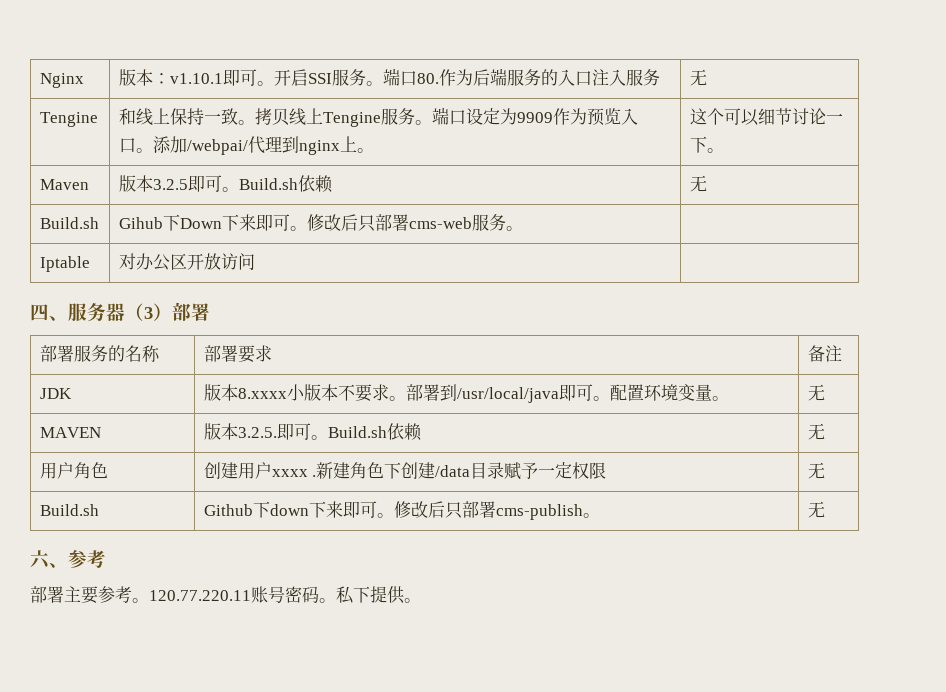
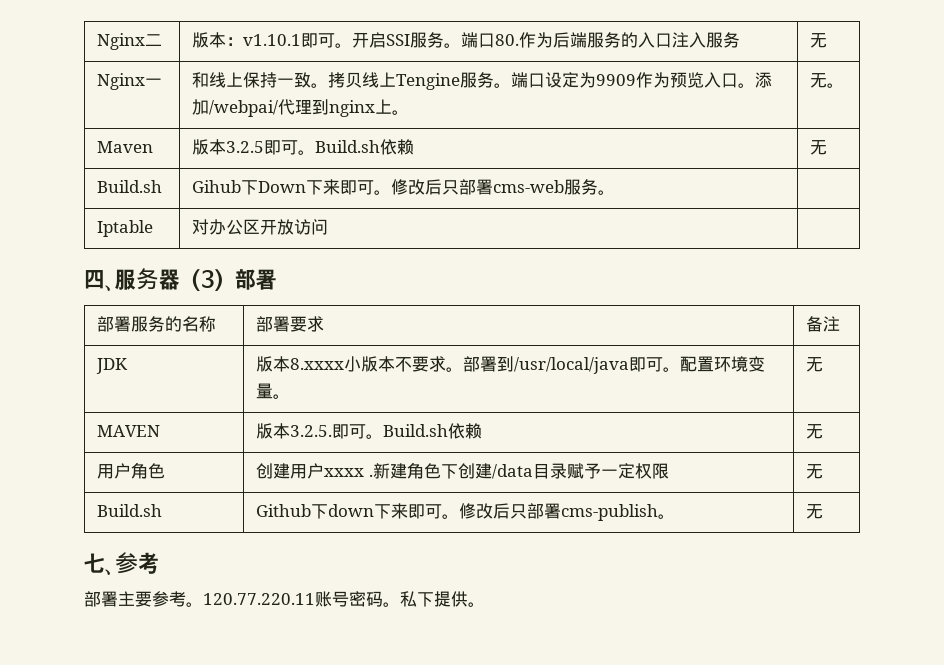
[39,73,84,88] Nginx -> [97,33,163,50] Nginx二
[39,112,98,127] Tengine -> [97,73,163,90] Nginx一
[689,108,843,126] [689,136,707,153] 这个可以细节讨论一下 -> [810,73,828,88] 无
[30,550,50,569] 六 -> [84,553,105,573] 七

